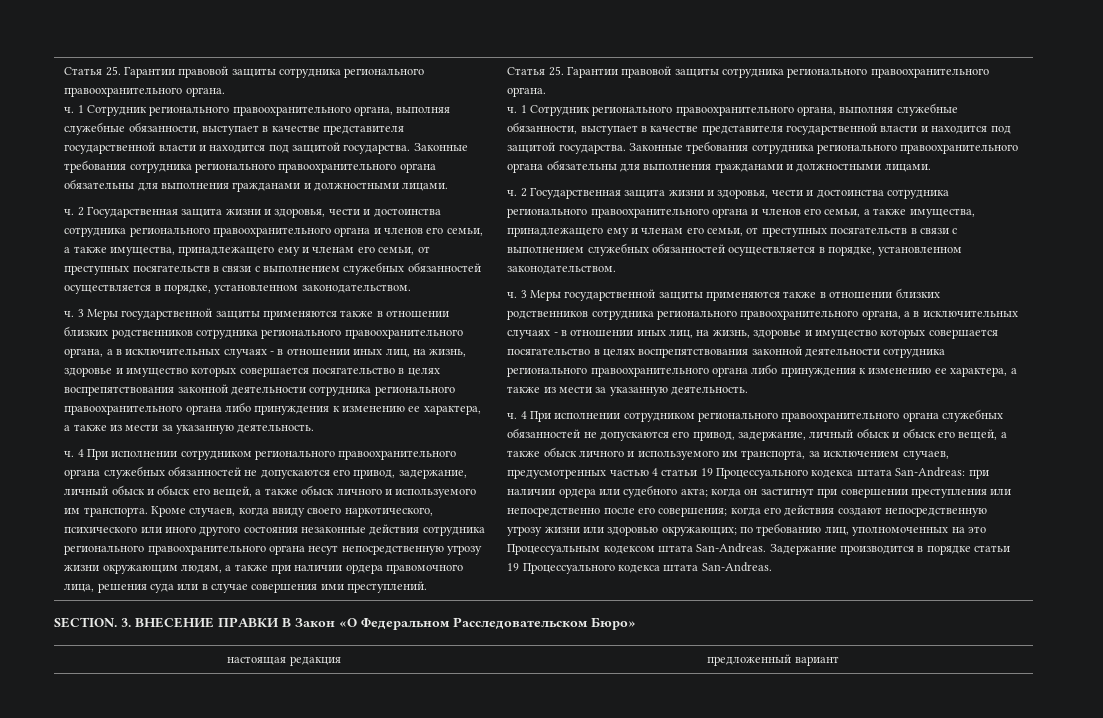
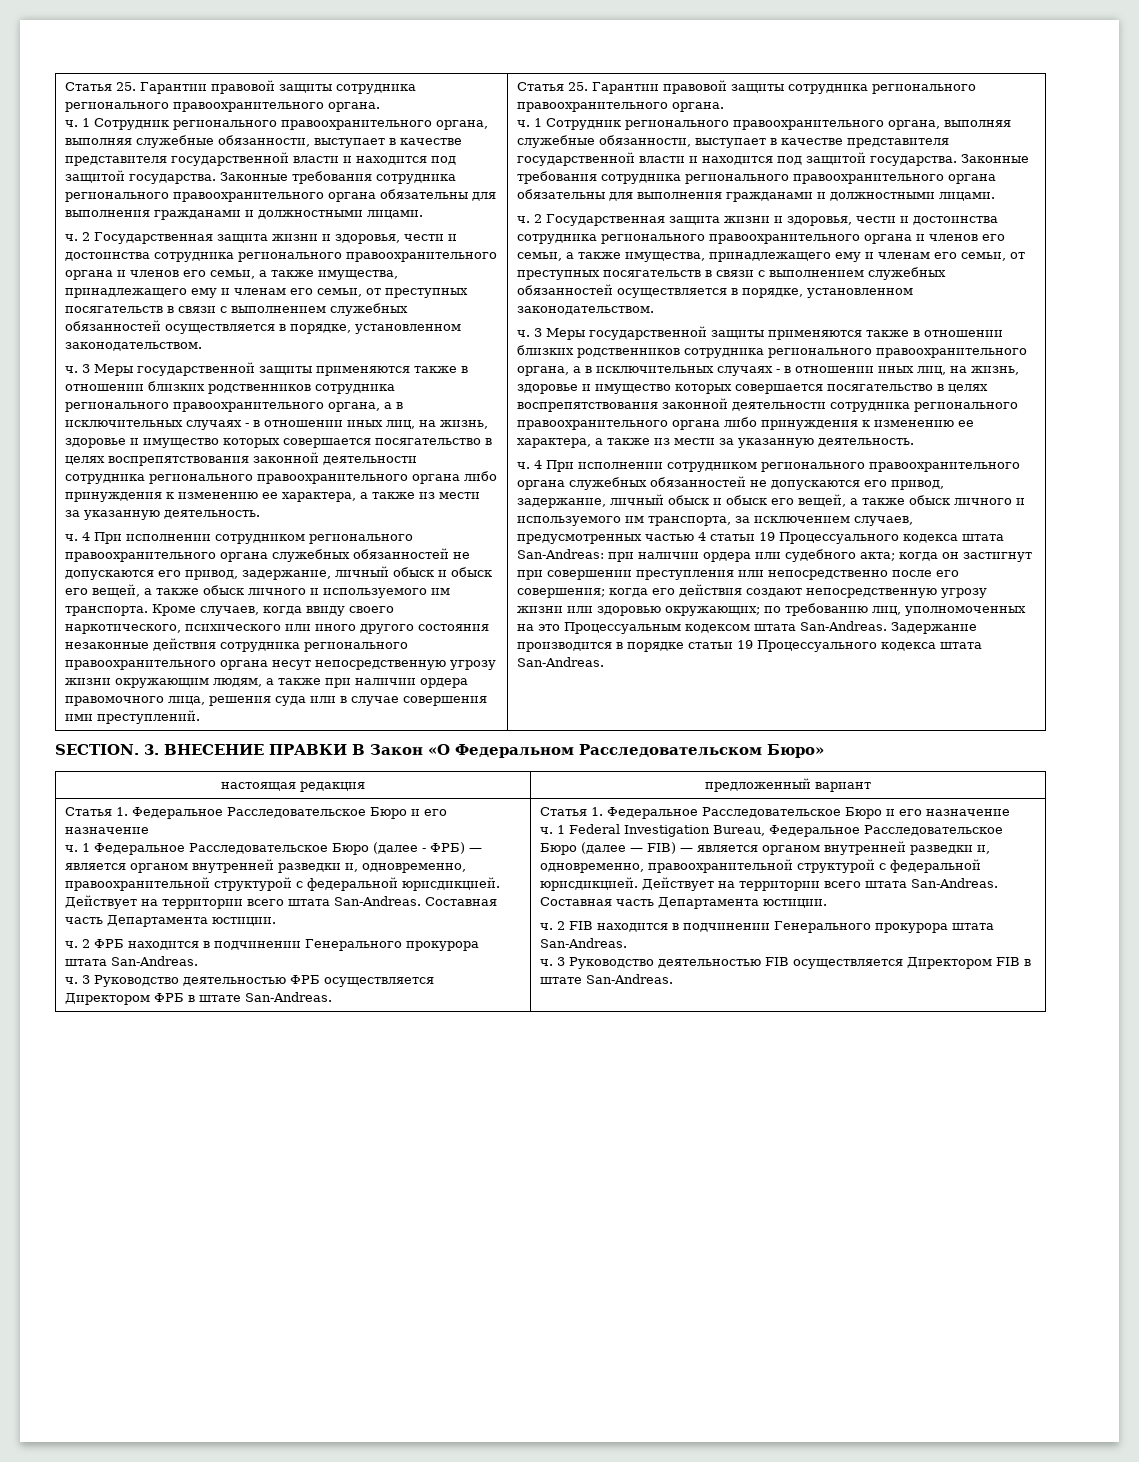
(839, 661) none -> [65,807,448,819] [65,827,150,834] [65,842,483,855] [65,859,467,873] [65,877,501,891] [65,895,498,909] [65,915,277,927] [65,939,480,951] [65,956,199,966] [65,975,435,987] [65,992,333,1005] [540,807,1011,819] [540,824,1004,837] [540,841,991,855] [540,859,982,873] [540,877,999,891] [540,897,828,909] [540,921,995,933] [540,938,628,948] [540,957,1032,969] [540,974,674,984] // Статья 1. Федеральное Расследовательское Бюро и его назначение // ч. 1 Федеральное Расследовательское Бюро (далее - ФРБ) — является органом внутренней разведки и, одновременно, правоохранительной структурой с федеральной юрисдикцией. Действует на территории всего штата San-Andreas. Составная часть Департамента юстиции. // ч. 2 ФРБ находится в подчинении Генерального прокурора штата San-Andreas. // ч. 3 Руководство деятельностью ФРБ осуществляется Директором ФРБ в штате San-Andreas. | Статья 1. Федеральное Расследовательское Бюро и его назначение // ч. 1 Federal Investigation Bureau, Федеральное Расследовательское Бюро (далее — FIB) — является органом внутренней разведки и, одновременно, правоохранительной структурой с федеральной юрисдикцией. Действует на территории всего штата San-Andreas. Составная часть Департамента юстиции. // ч. 2 FIB находится в подчинении Генерального прокурора штата San-Andreas. // ч. 3 Руководство деятельностью FIB осуществляется Директором FIB в штате San-Andreas.

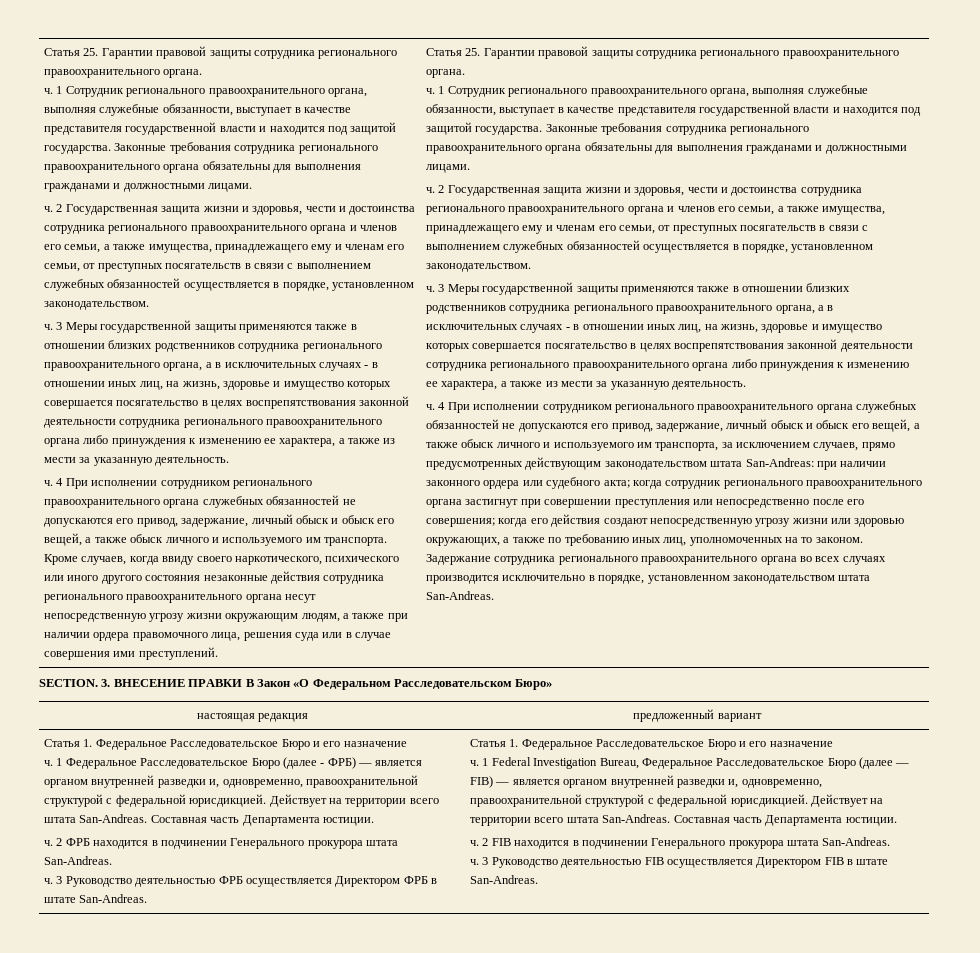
[517,532,959,544] предусмотренных частью 4 статьи 19 Процессуального кодекса -> [861,442,895,451] [426,457,707,470] прямо предусмотренных действующим законодательством
(700, 555) none -> [426,480,481,486] законного
[942,552,960,559] он -> [665,480,923,489] [426,499,463,508] сотрудник регионального правоохранительного органа
[665,606,761,616] окружающих; -> [426,537,545,546] окружающих, а также
(869, 609) none -> [631,537,661,543] иных
[538,621,978,634] [517,640,937,652] это Процессуальным кодексом штата San-Andreas. Задержание производится в порядке статьи 19 Процессуального кодекса -> [801,537,863,543] [426,554,886,565] [426,575,835,584] то законом. Задержание сотрудника регионального правоохранительного органа во всех случаях производится исключительно в порядке, установленном законодательством

